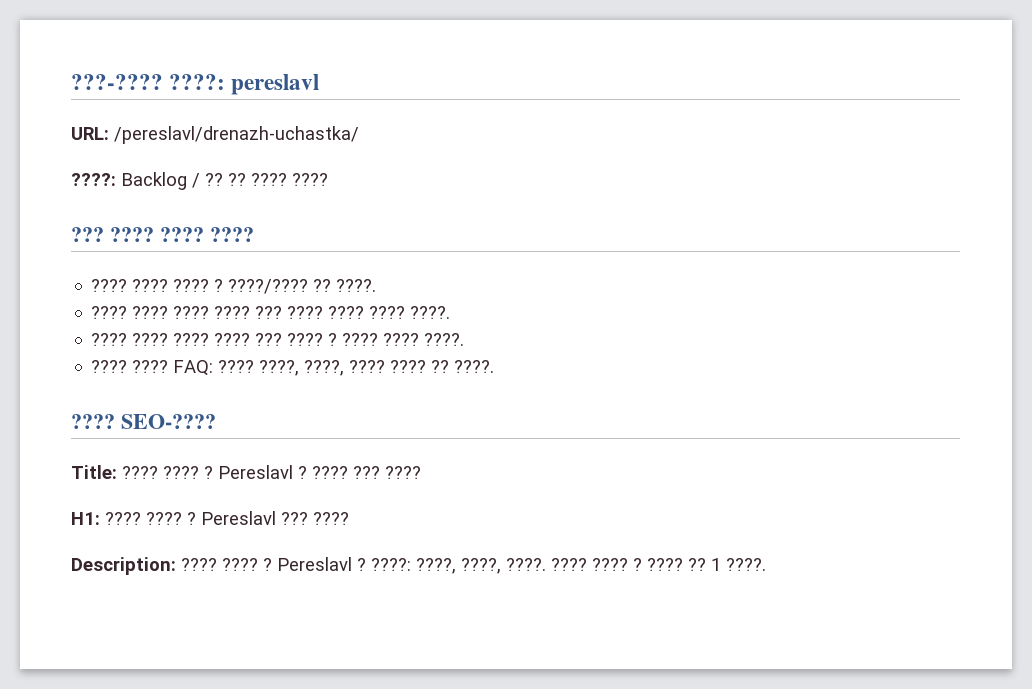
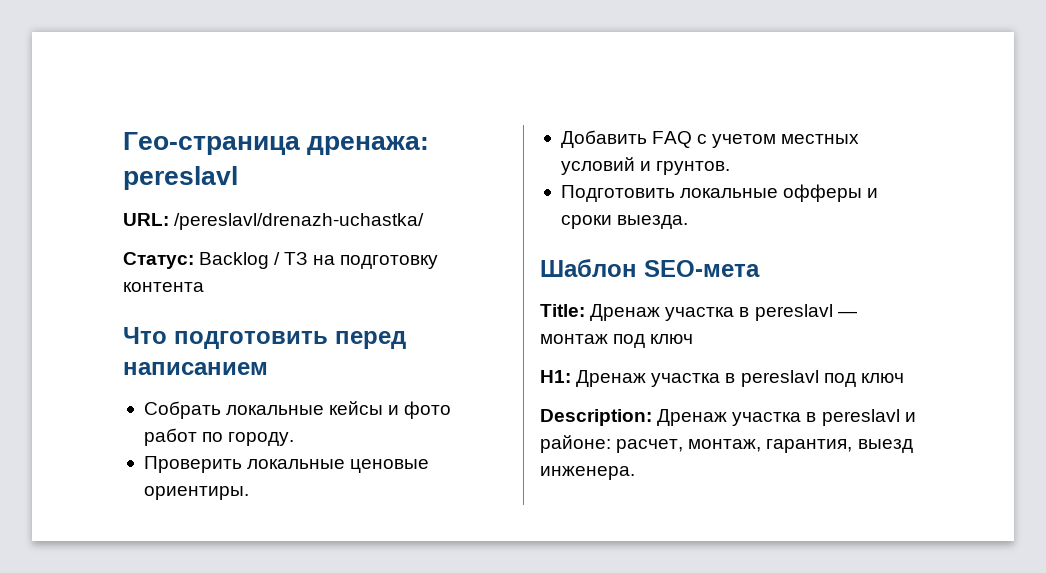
[71,74,226,90] ???-???? ????: -> [123,132,430,155] Гео-страница дренажа:
[71,173,116,186] ????: -> [123,252,194,269] Статус:
[205,173,328,186] [71,227,254,242] [91,279,377,294] [91,306,451,319] [91,333,465,346] [91,360,495,376] [71,414,216,429] [71,465,421,479] [71,511,349,525] [71,557,766,575] ?? ?? ???? ???? // ??? ???? ???? ???? // ???? ???? ???? ? ????/???? ?? ????. // ???? ???? ???? ???? ??? ???? ???? ???? ????. // ???? ???? ???? ???? ??? ???? ? ???? ???? ????. // ???? ???? FAQ: ???? ????, ????, ???? ???? ?? ????. // ???? SEO-???? // Title: ???? ???? ? Pereslavl ? ???? ??? ???? // H1: ???? ???? ? Pereslavl ??? ???? // Description: ???? ???? ? Pereslavl ? ????: ????, ????, ????. ???? ???? ? ???? ?? 1 ????. -> [284,252,438,269] [123,282,204,292] [123,327,406,349] [123,362,268,375] [143,401,452,419] [143,428,295,446] [143,456,430,473] [143,486,249,500] [560,130,860,148] [560,157,731,175] [560,184,879,202] [560,215,689,229] [540,259,760,277] [540,304,857,321] [540,334,694,348] [540,370,904,387] [540,409,916,426] [540,435,913,453] [540,466,635,480] ТЗ на подготовку контента // Что подготовить перед написанием // Собрать локальные кейсы и фото работ по городу. // Проверить локальные ценовые ориентиры. // Добавить FAQ с учетом местных условий и грунтов. // Подготовить локальные офферы и сроки выезда. // Шаблон SEO-мета // Title: Дренаж участка в pereslavl — монтаж под ключ // H1: Дренаж участка в pereslavl под ключ // Description: Дренаж участка в pereslavl и районе: расчет, монтаж, гарантия, выезд инженера.

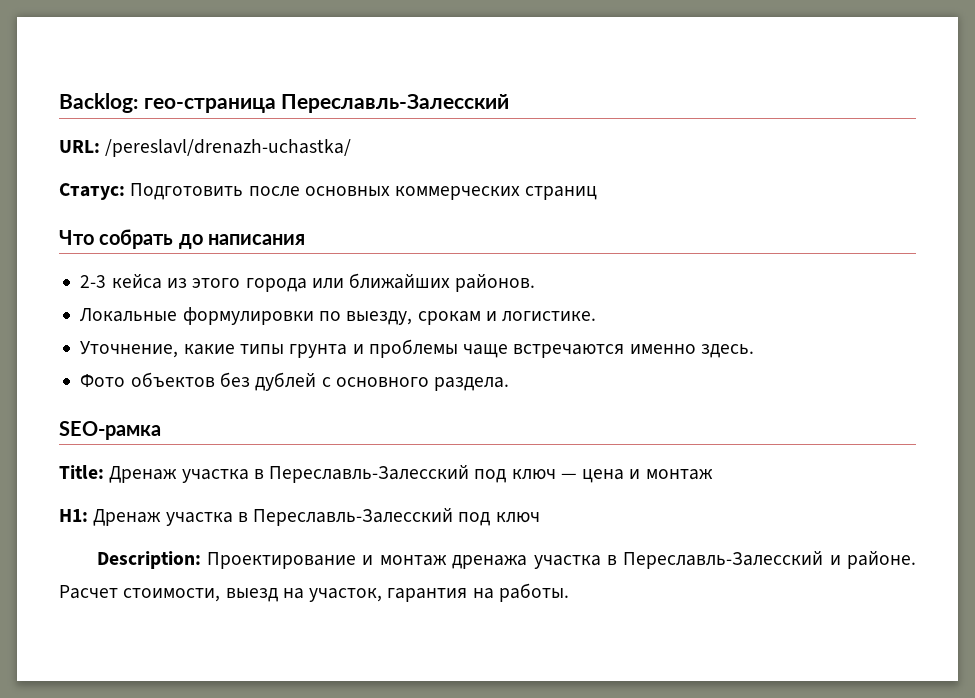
[123,132,430,155] [123,166,238,190] Гео-страница дренажа: pereslavl -> [59,93,510,113] Backlog: гео-страница Переславль-Залесский
[199,252,438,269] [123,282,204,292] [123,327,406,349] [123,362,268,375] [143,401,452,419] [143,428,295,446] [143,456,430,473] [143,486,249,500] [560,130,860,148] [560,157,731,175] [560,184,879,202] [560,215,689,229] [540,259,760,277] Backlog / ТЗ на подготовку контента // Что подготовить перед написанием // Собрать локальные кейсы и фото работ по городу. // Проверить локальные ценовые ориентиры. // Добавить FAQ с учетом местных условий и грунтов. // Подготовить локальные офферы и сроки выезда. // Шаблон SEO-мета -> [130,183,598,200] [59,229,305,249] [80,273,536,292] [80,307,597,325] [80,339,754,358] [80,372,510,391] [59,421,161,440] Подготовить после основных коммерческих страниц // Что собрать до написания // 2-3 кейса из этого города или ближайших районов. // Локальные формулировки по выезду, срокам и логистике. // Уточнение, какие типы грунта и проблемы чаще встречаются именно здесь. // Фото объектов без дублей с основного раздела. // SEO-рамка
[754,304,857,321] [540,334,694,348] pereslavl — монтаж под ключ -> [269,464,713,483] Переславль-Залесский под ключ — цена и монтаж
[740,370,819,387] pereslavl -> [253,507,454,526] Переславль-Залесский
[657,409,916,426] [540,435,913,453] [540,466,635,480] Дренаж участка в pereslavl и районе: расчет, монтаж, гарантия, выезд инженера. -> [207,550,916,569] [59,583,569,602] Проектирование и монтаж дренажа участка в Переславль-Залесский и районе. Расчет стоимости, выезд на участок, гарантия на работы.

